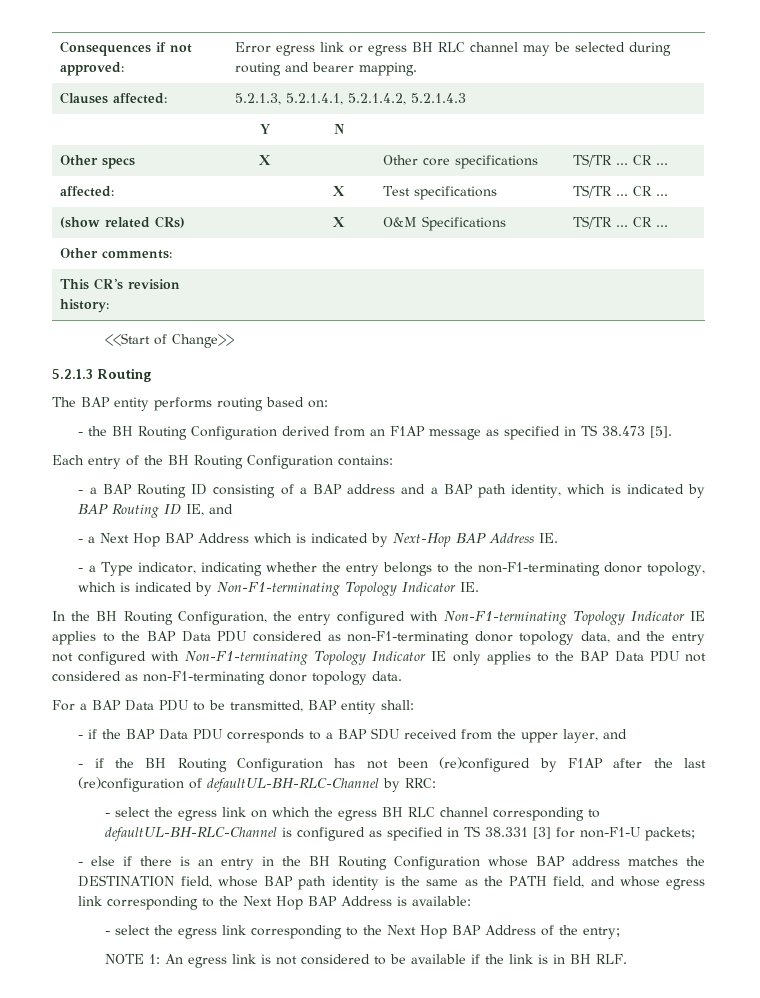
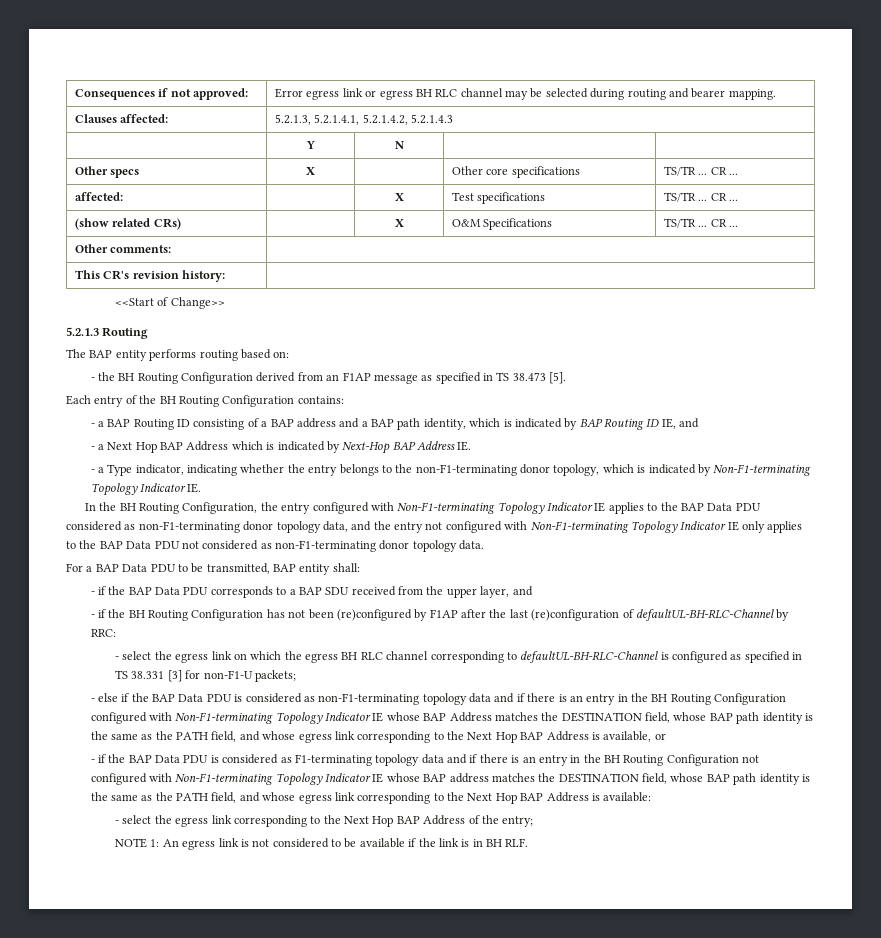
[140,856,481,870] there is an entry in the BH Routing Configuration -> [131,693,787,705] [90,712,813,725] [90,731,666,743] [90,754,760,766] [90,773,384,786] the BAP Data PDU is considered as non-F1-terminating topology data and if there is an entry in the BH Routing Configuration configured with Non-F1-terminating Topology Indicator IE whose BAP Address matches the DESTINATION field, whose BAP path identity is the same as the PATH field, and whose egress link corresponding to the Next Hop BAP Address is available, or // - if the BAP Data PDU is considered as F1-terminating topology data and if there is an entry in the BH Routing Configuration not configured with Non-F1-terminating Topology Indicator IE

